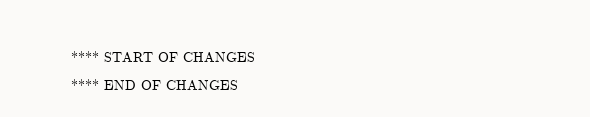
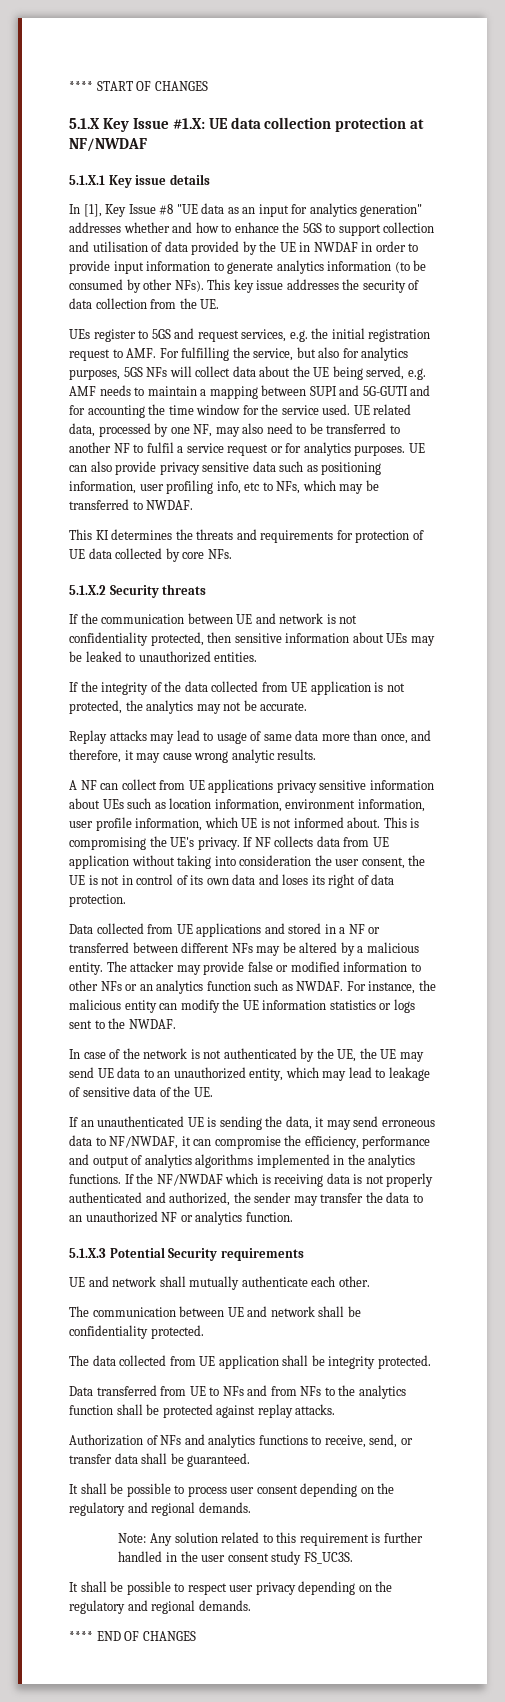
(255, 57) none -> [69,117,425,132] [69,138,147,152] [69,174,210,188] [69,203,423,217] [69,222,435,236] [69,241,419,255] [69,260,427,274] [69,279,420,293] [69,298,220,309] [69,328,431,342] [69,347,409,361] [69,366,426,380] [69,385,431,399] [69,404,412,418] [69,423,400,437] [69,442,425,456] [69,461,382,475] [69,480,379,494] [69,499,194,510] [69,529,424,543] [69,548,232,562] [69,584,207,598] [69,613,358,624] [69,632,435,646] [69,651,258,663] [69,681,405,695] [69,700,308,714] [69,730,432,744] [69,749,317,763] [69,779,434,793] [69,798,425,812] [69,817,420,831] [69,836,389,850] [69,855,426,869] [69,874,395,888] [69,894,126,907] [69,923,381,937] [69,942,419,956] [69,961,421,975] [69,980,436,994] [69,999,415,1013] [69,1018,176,1029] [69,1048,424,1062] [69,1067,430,1081] [69,1086,213,1097] [69,1116,435,1130] [69,1135,431,1149] [69,1154,416,1168] [69,1173,434,1187] [69,1192,423,1206] [69,1211,293,1225] [69,1247,304,1261] [69,1276,370,1290] [69,1306,361,1317] [69,1325,204,1339] [69,1355,431,1369] [69,1385,406,1399] [69,1404,336,1418] [69,1434,413,1448] [69,1453,251,1467] [69,1483,395,1497] [69,1502,251,1516] [118,1532,423,1546] [118,1551,353,1565] [69,1581,393,1595] [69,1600,251,1614] // 5.1.X Key Issue #1.X: UE data collection protection at NF/NWDAF // 5.1.X.1 Key issue details // In [1], Key Issue #8 "UE data as an input for analytics generation" addresses whether and how to enhance the 5GS to support collection and utilisation of data provided by the UE in NWDAF in order to provide input information to generate analytics information (to be consumed by other NFs). This key issue addresses the security of data collection from the UE. // UEs register to 5GS and request services, e.g. the initial registration request to AMF. For fulfilling the service, but also for analytics purposes, 5GS NFs will collect data about the UE being served, e.g. AMF needs to maintain a mapping between SUPI and 5G-GUTI and for accounting the time window for the service used. UE related data, processed by one NF, may also need to be transferred to another NF to fulfil a service request or for analytics purposes. UE can also provide privacy sensitive data such as positioning information, user profiling info, etc to NFs, which may be transferred to NWDAF. // This KI determines the threats and requirements for protection of UE data collected by core NFs. // 5.1.X.2 Security threats // If the communication between UE and network is not confidentiality protected, then sensitive information about UEs may be leaked to unauthorized entities. // If the integrity of the data collected from UE application is not protected, the analytics may not be accurate. // Replay attacks may lead to usage of same data more than once, and therefore, it may cause wrong analytic results. // A NF can collect from UE applications privacy sensitive information about UEs such as location information, environment information, user profile information, which UE is not informed about. This is compromising the UE's privacy. If NF collects data from UE application without taking into consideration the user consent, the UE is not in control of its own data and loses its right of data protection. // Data collected from UE applications and stored in a NF or transferred between different NFs may be altered by a malicious entity. The attacker may provide false or modified information to other NFs or an analytics function such as NWDAF. For instance, the malicious entity can modify the UE information statistics or logs sent to the NWDAF. // In case of the network is not authenticated by the UE, the UE may send UE data to an unauthorized entity, which may lead to leakage of sensitive data of the UE. // If an unauthenticated UE is sending the data, it may send erroneous data to NF/NWDAF, it can compromise the efficiency, performance and output of analytics algorithms implemented in the analytics functions. If the NF/NWDAF which is receiving data is not properly authenticated and authorized, the sender may transfer the data to an unauthorized NF or analytics function. // 5.1.X.3 Potential Security requirements // UE and network shall mutually authenticate each other. // The communication between UE and network shall be confidentiality protected. // The data collected from UE application shall be integrity protected. // Data transferred from UE to NFs and from NFs to the analytics function shall be protected against replay attacks. // Authorization of NFs and analytics functions to receive, send, or transfer data shall be guaranteed. // It shall be possible to process user consent depending on the regulatory and regional demands. // Note: Any solution related to this requirement is further handled in the user consent study FS_UC3S. // It shall be possible to respect user privacy depending on the regulatory and regional demands.

